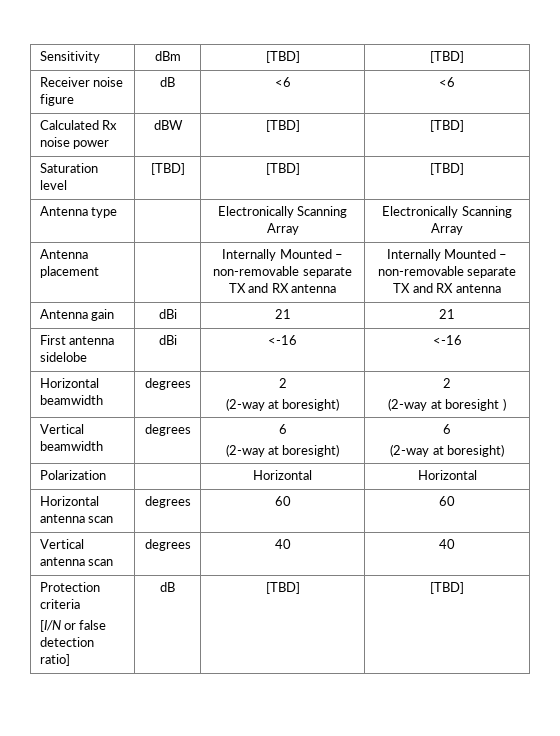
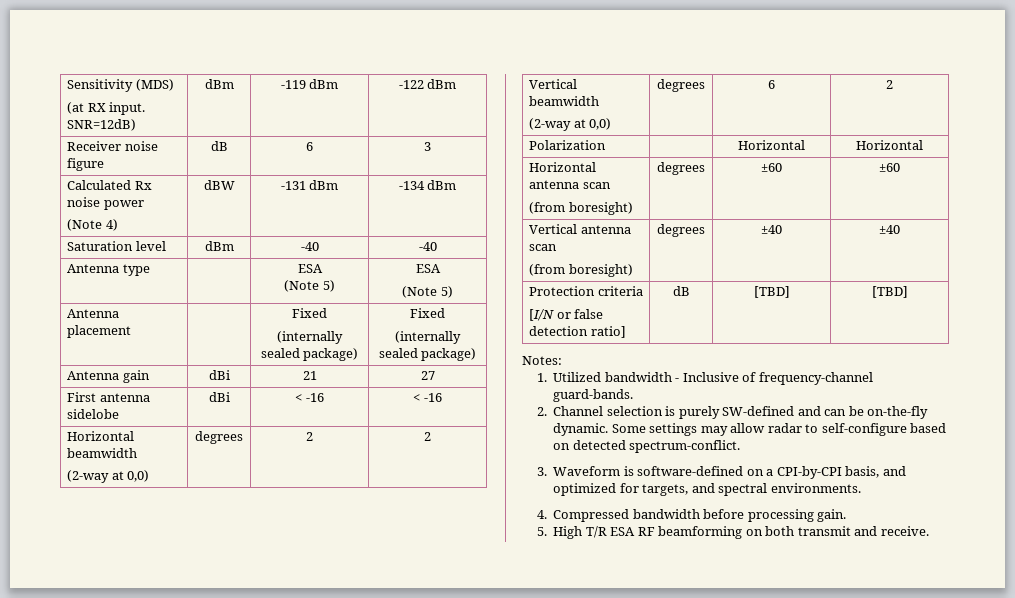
[154,51,181,61] [265,51,300,63] [430,51,464,63] | dBm | [TBD] | [TBD] -> [135,79,174,91] [67,102,146,115] [67,119,137,131] [204,79,234,89] [280,79,339,89] [398,79,457,89] (MDS) // (at RX input. SNR=12dB) | dBm | -119 dBm | -122 dBm
[274,77,291,87] [439,77,455,87] <6 | <6 -> [306,142,313,151] [424,142,431,151] 6 | 3
(109, 144) none -> [67,219,118,231] // (Note 4)
[265,120,300,132] [430,120,464,132] [TBD] | [TBD] -> [280,180,339,190] [398,180,457,190] -131 dBm | -134 dBm
[150,163,185,175] [265,163,300,175] [430,163,464,175] [TBD] | [TBD] | [TBD] -> [204,241,234,251] [300,242,319,251] [418,242,437,251] dBm | -40 | -40
[217,206,348,218] [266,223,299,235] [382,206,512,218] [431,223,463,235] [39,249,88,259] [39,266,99,278] [222,249,343,261] [213,266,352,278] [228,283,337,293] [386,249,508,261] [377,266,517,278] [393,283,501,293] Electronically Scanning Array | Electronically Scanning Array // Antenna placement | | Internally Mounted – non-removable separate TX and RX antenna | Internally Mounted – non-removable separate TX and RX antenna -> [297,264,323,273] [284,280,335,292] [415,264,441,273] [402,286,453,298] [67,309,120,318] [67,325,132,338] [292,308,327,318] [277,331,343,344] [260,348,359,361] [410,308,445,318] [395,331,461,344] [378,348,477,361] ESA // (Note 5) | ESA // (Note 5) // Antenna placement | | Fixed // (internally sealed package) | Fixed // (internally sealed package)
[439,309,455,319] 21 -> [420,371,435,380] 27
[268,335,297,345] [432,335,462,345] <-16 | <-16 -> [295,393,324,402] [413,393,442,402] < -16 | < -16
(103, 400) none -> [67,470,150,483] // (2-way at 0,0)
[225,398,340,411] [443,378,451,388] [388,398,506,411] [39,424,84,434] [39,441,103,451] [144,424,191,436] [278,424,287,434] [225,444,340,457] [443,424,451,434] [390,444,504,457] // (2-way at boresight) | 2 // (2-way at boresight ) // Vertical beamwidth | degrees | 6 // (2-way at boresight) | 6 // (2-way at boresight) -> [424,432,431,441] [529,79,578,89] [529,96,600,106] [529,118,612,131] [657,79,705,92] [768,80,775,89] [886,80,893,89] | 2 // Vertical beamwidth // (2-way at 0,0) | degrees | 6 | 2
[144,496,191,508] [274,496,291,506] [439,496,455,506] | degrees | 60 | 60 -> [529,202,633,215] [657,162,705,175] [761,163,782,172] [879,163,900,172] // (from boresight) | degrees | ±60 | ±60
[144,539,191,551] [274,539,291,549] [439,539,455,549] | degrees | 40 | 40 -> [529,264,633,277] [657,224,705,237] [761,225,782,234] [879,225,900,234] // (from boresight) | degrees | ±40 | ±40
(464, 588) none -> [522,356,562,365] [536,372,873,385] [553,389,634,402] [536,406,929,419] [553,423,947,436] [553,440,741,453] [536,466,906,479] [553,483,861,496] [536,509,847,522] [536,526,929,539] // Notes: // 1. Utilized bandwidth - Inclusive of frequency-channel guard-bands. // 2. Channel selection is purely SW-defined and can be on-the-fly dynamic. Some settings may allow radar to self-configure based on detected spectrum-conflict. // 3. Waveform is software-defined on a CPI-by-CPI basis, and optimized for targets, and spectral environments. // 4. Compressed bandwidth before processing gain. // 5. High T/R ESA RF beamforming on both transmit and receive.

